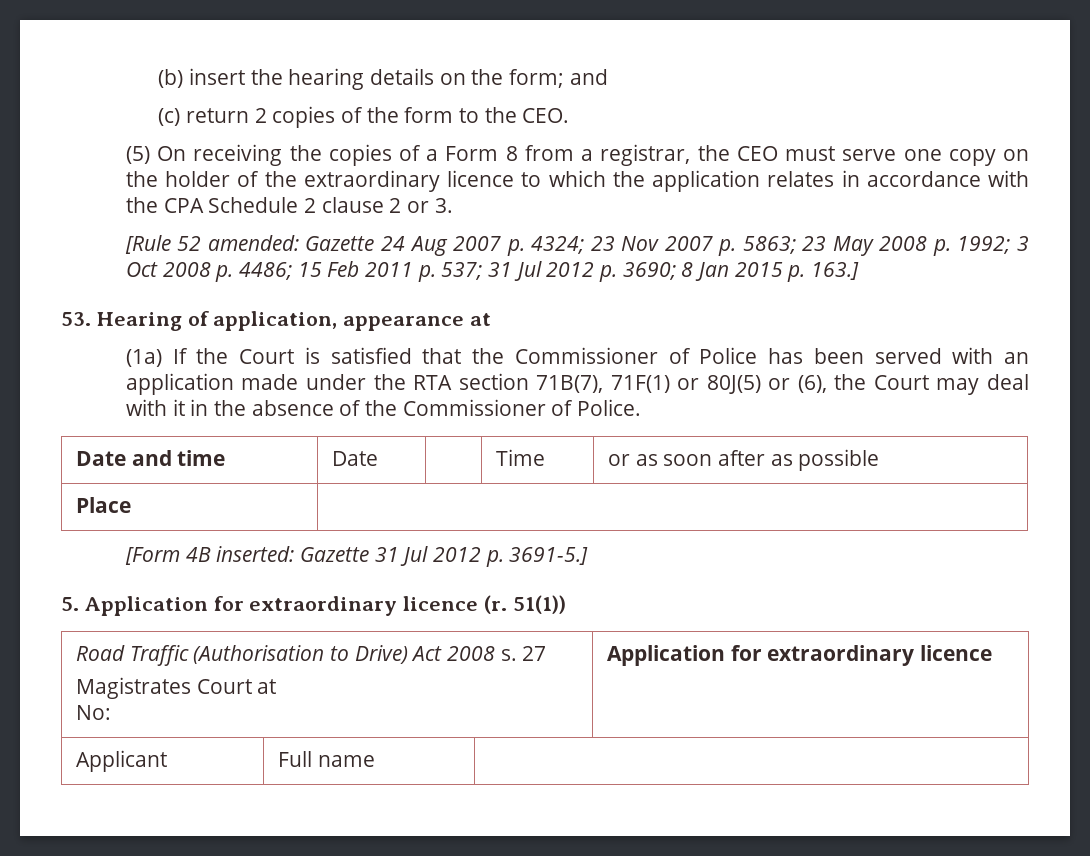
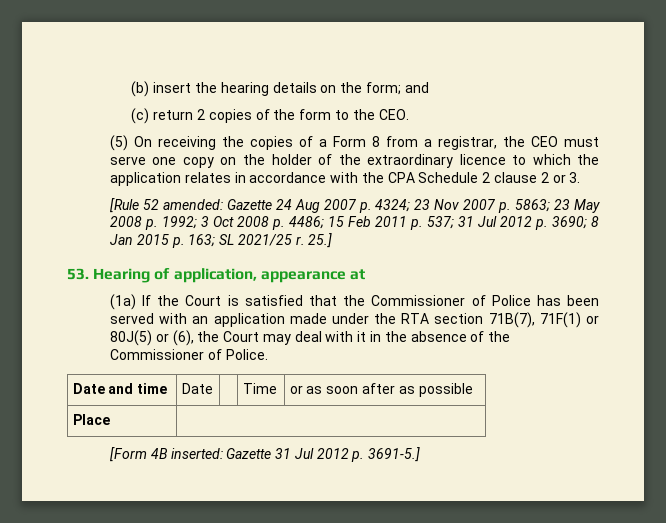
[810,262,859,280] 163.] -> [188,233,333,248] 163; SL 2021/25 r. 25.]
[61,595,566,616] [75,645,547,666] [75,677,277,699] [75,705,111,720] [606,645,992,666] [75,750,167,772] [277,751,375,767] // 5. Application for extraordinary licence (r. 51(1)) // Road Traffic (Authorisation to Drive) Act 2008 s. 27 // Magistrates Court at // No: | Application for extraordinary licence // Applicant | Full name | -> (421, 454) none

